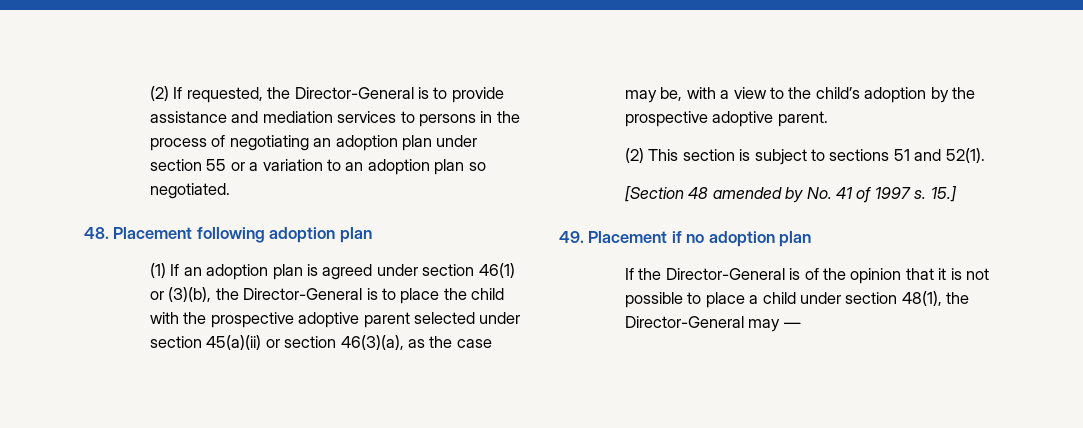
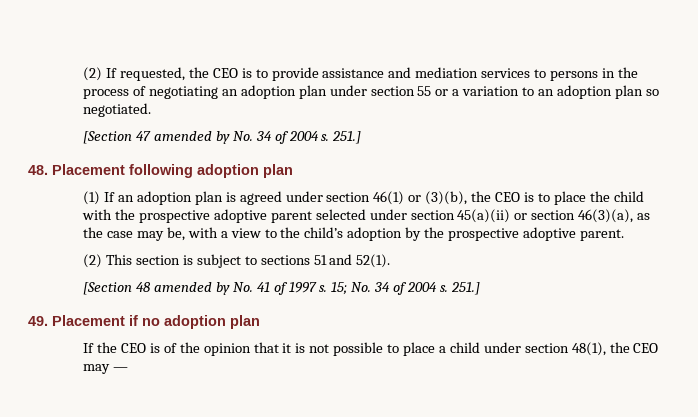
[294,87,414,99] Director-General -> [212,68,238,78] CEO
(230, 191) none -> [83,131,362,144] // [Section 47 amended by No. 34 of 2004 s. 251.]
[243,288,363,300] Director-General -> [495,192,521,202] CEO
[930,186,957,202] 15.] -> [331,282,480,295] 15; No. 34 of 2004 s. 251.]
[665,268,785,280] Director-General -> [120,343,146,353] CEO
[624,316,744,328] Director-General -> [633,343,659,353] CEO

